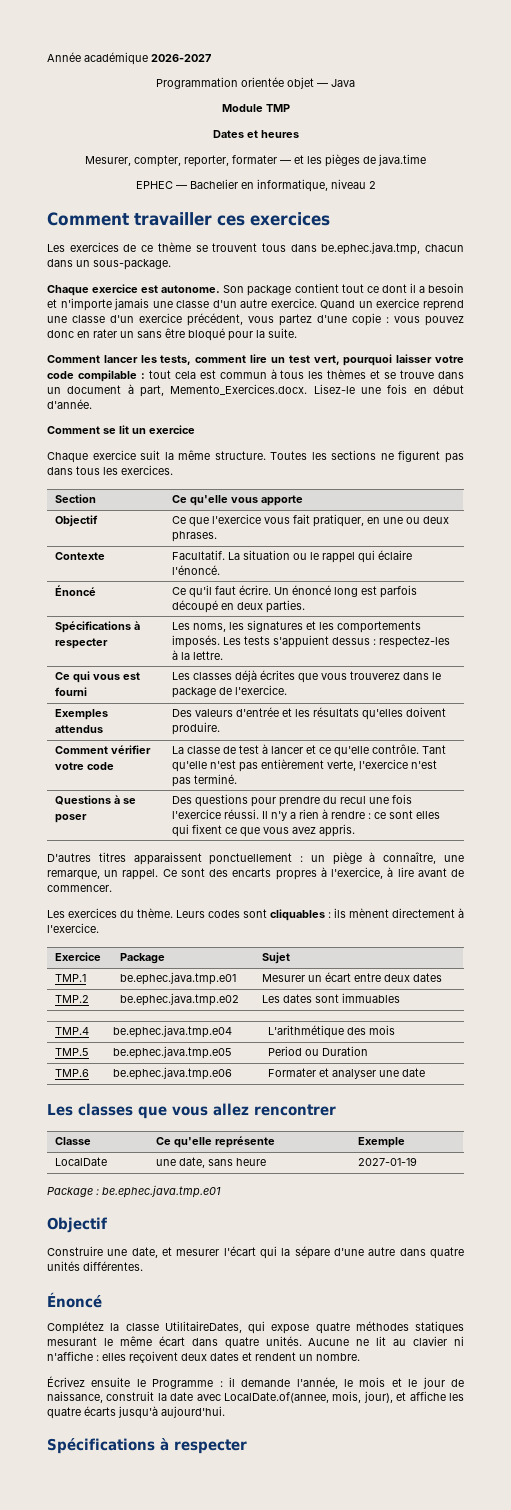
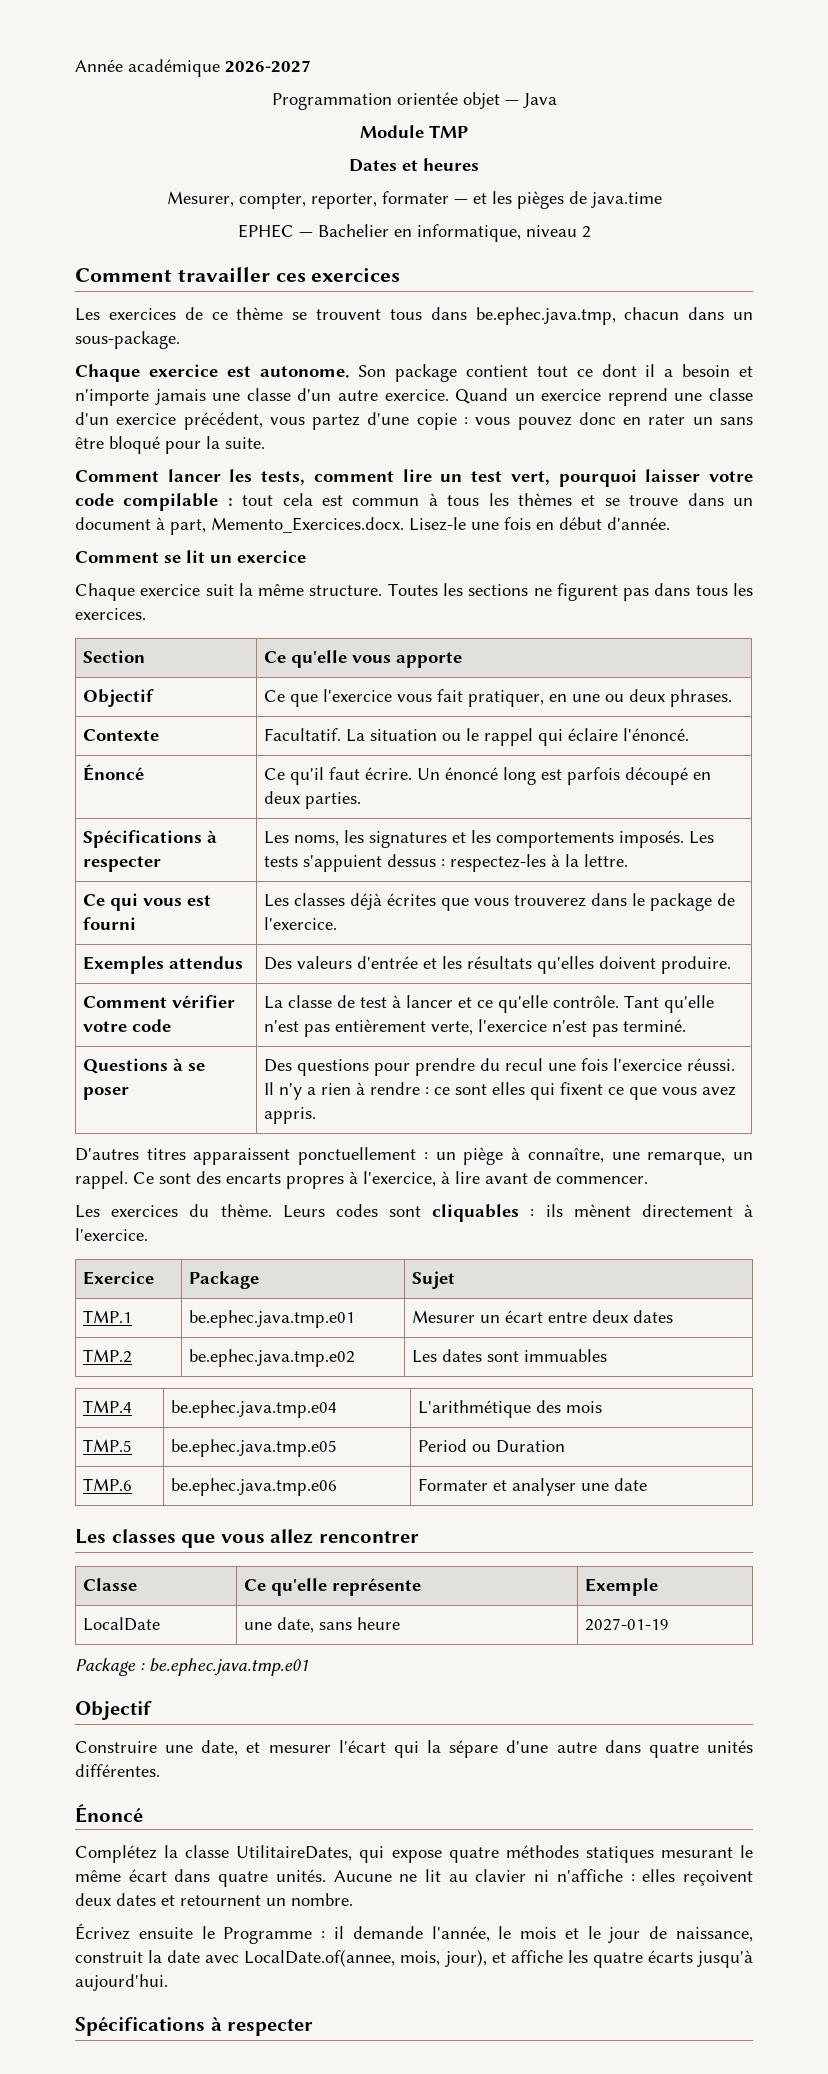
[255,1352,296,1361] rendent -> [180,1895,261,1906] retournent

